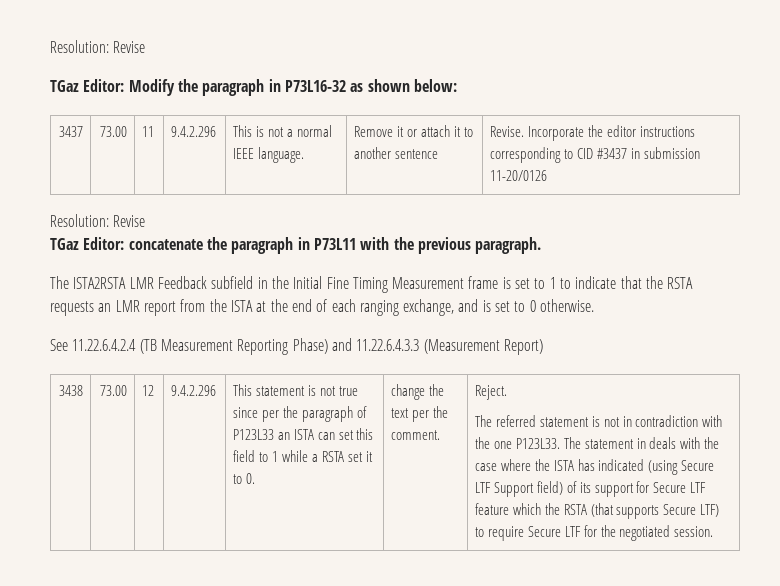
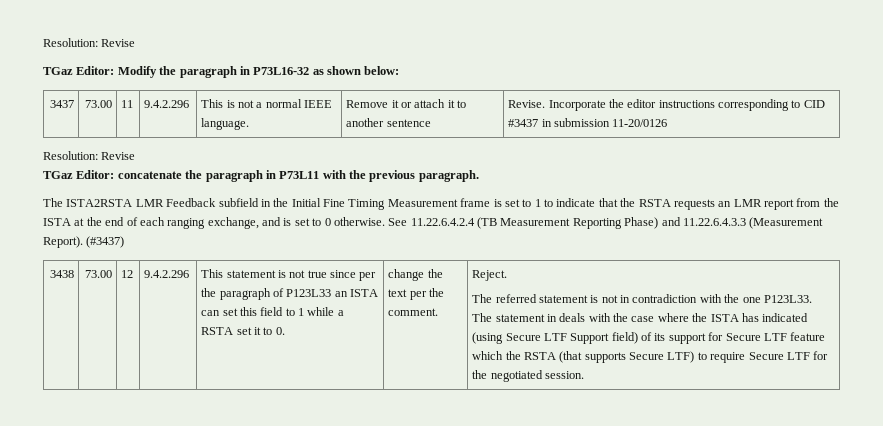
(595, 305) // -> (385, 221) none
[503,339,543,355] Report) -> [43,236,125,248] Report). (#3437)

